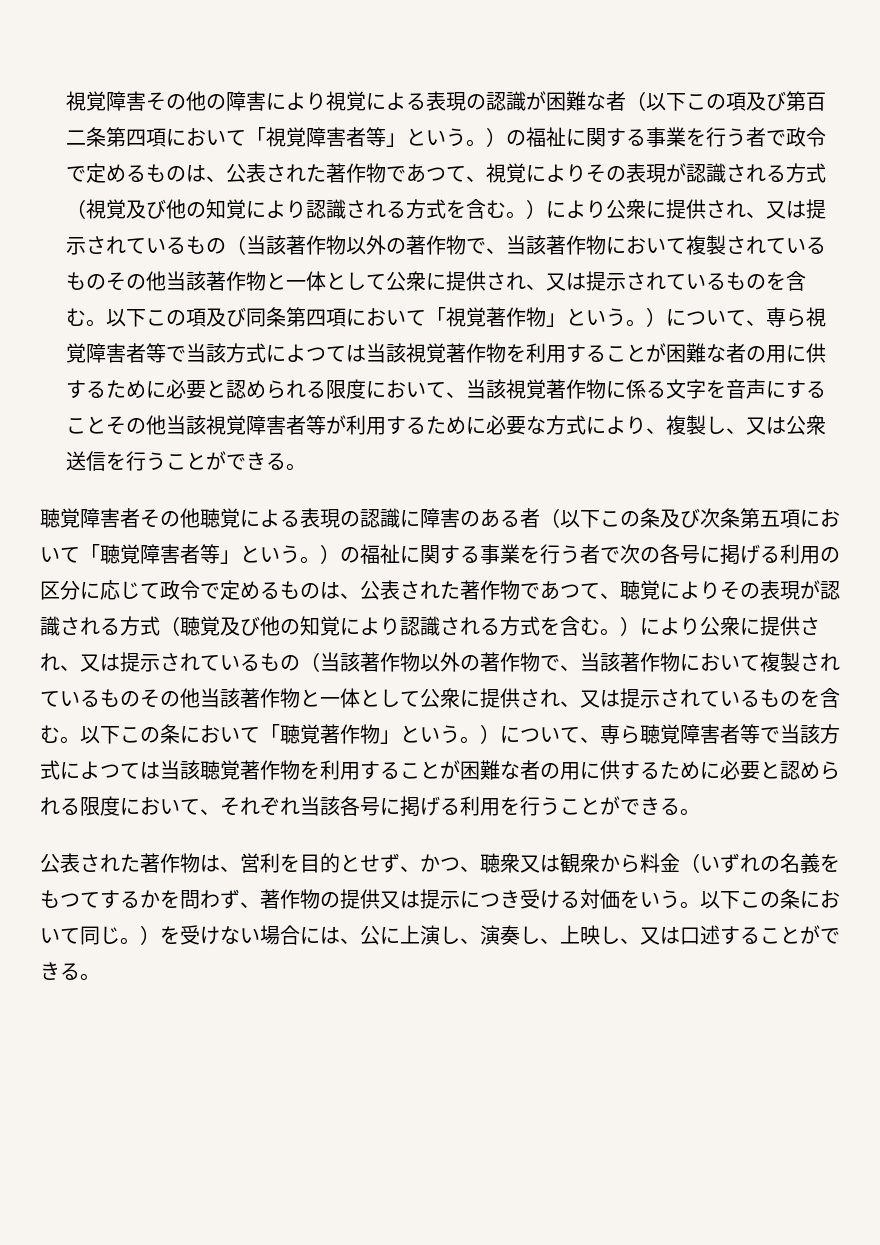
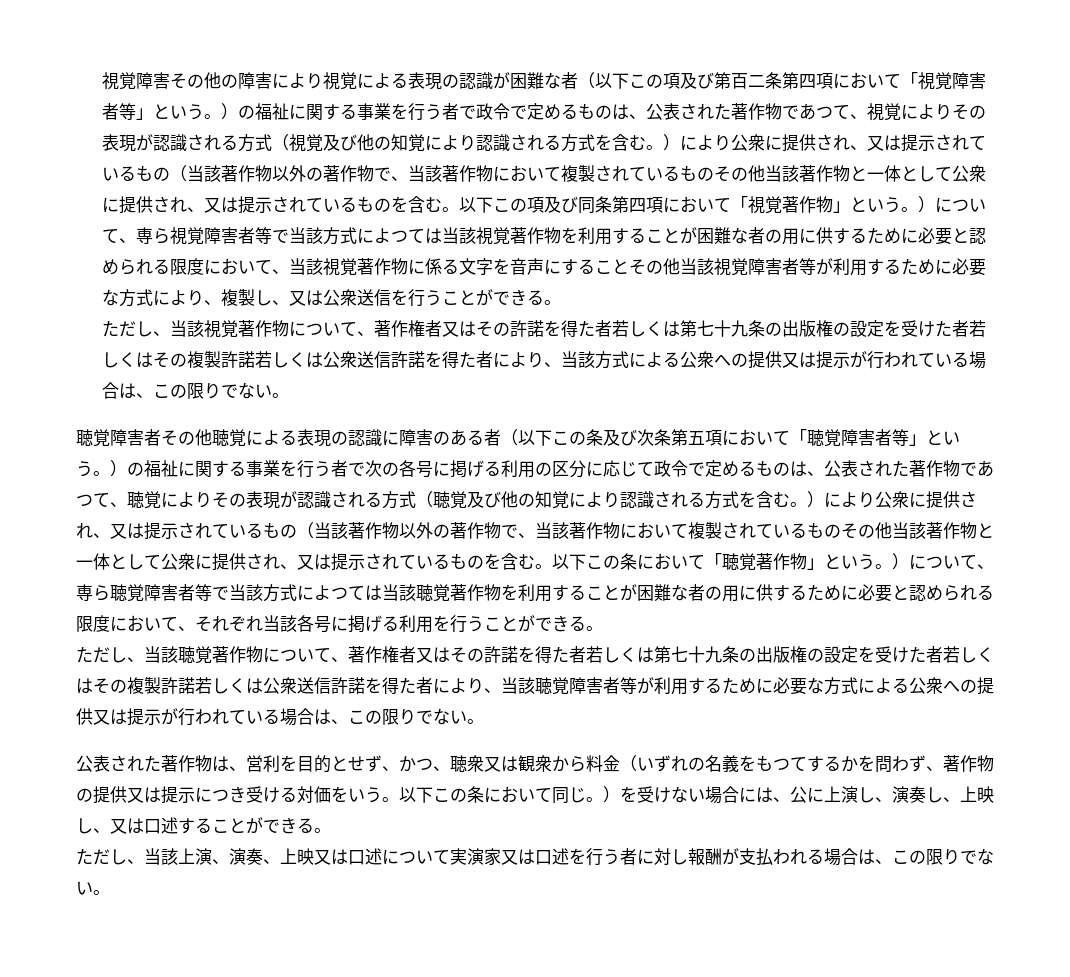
(307, 467) none -> [102,320,987,338] [102,351,987,369] [102,382,290,399] // ただし、当該視覚著作物について、著作権者又はその許諾を得た者若しくは第七十九条の出版権の設定を受けた者若しくはその複製許諾若しくは公衆送信許諾を得た者により、当該方式による公衆への提供又は提示が行われている場合は、この限りでない。
(700, 812) none -> [76,646,994,664] [76,677,994,695] [76,708,484,726] // ただし、当該聴覚著作物について、著作権者又はその許諾を得た者若しくは第七十九条の出版権の設定を受けた者若しくはその複製許諾若しくは公衆送信許諾を得た者により、当該聴覚障害者等が利用するために必要な方式による公衆への提供又は提示が行われている場合は、この限りでない。
(100, 977) none -> [76,848,994,866] [76,881,110,895] // ただし、当該上演、演奏、上映又は口述について実演家又は口述を行う者に対し報酬が支払われる場合は、この限りでない。

